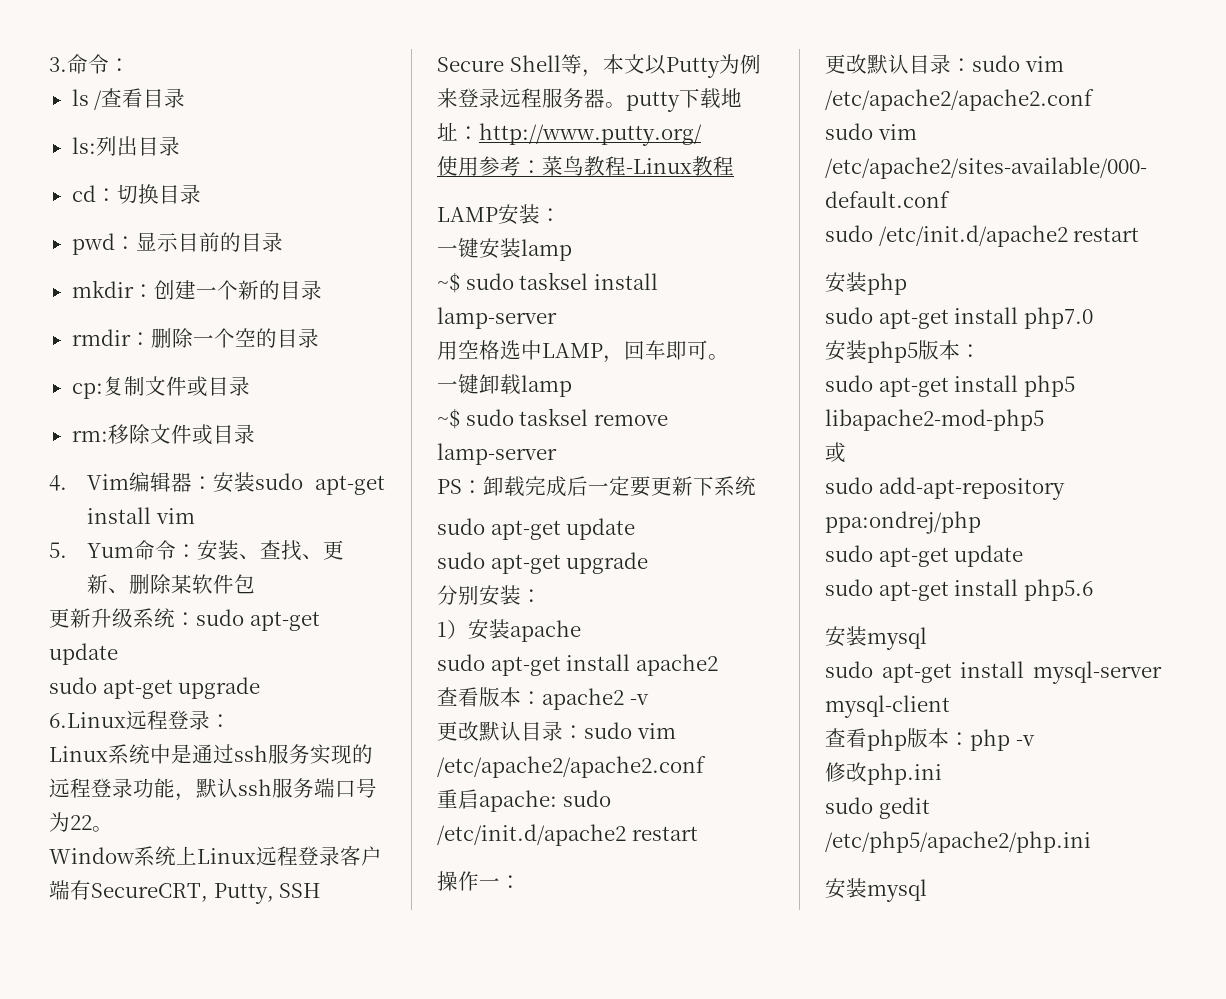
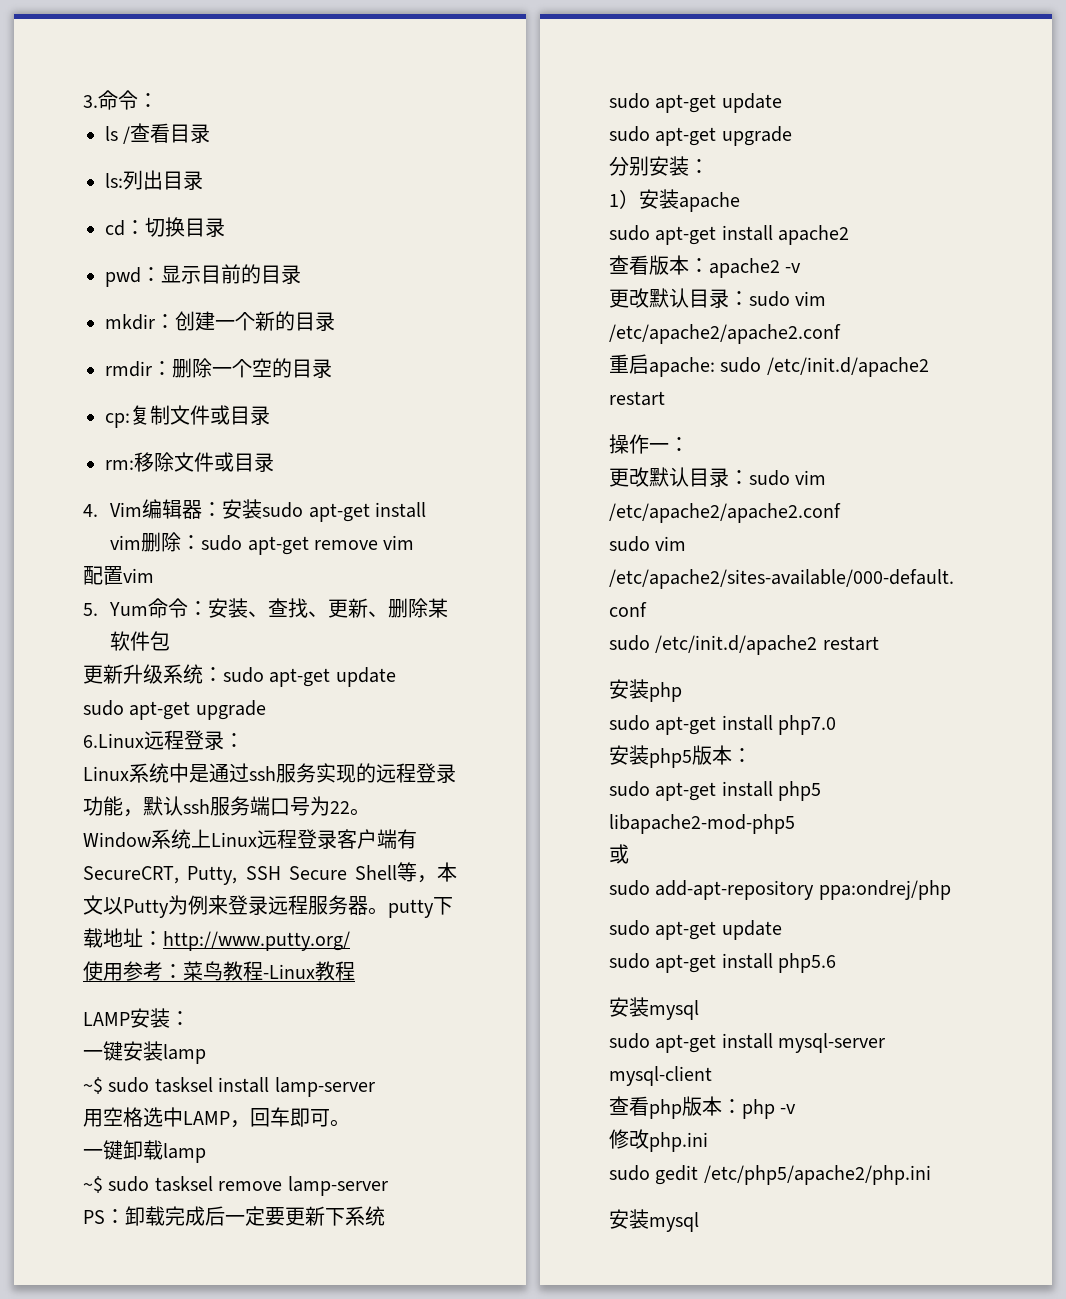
(195, 516) none -> [141,532,415,555] [83,566,154,585] 删除：sudo apt-get remove vim // 配置vim

